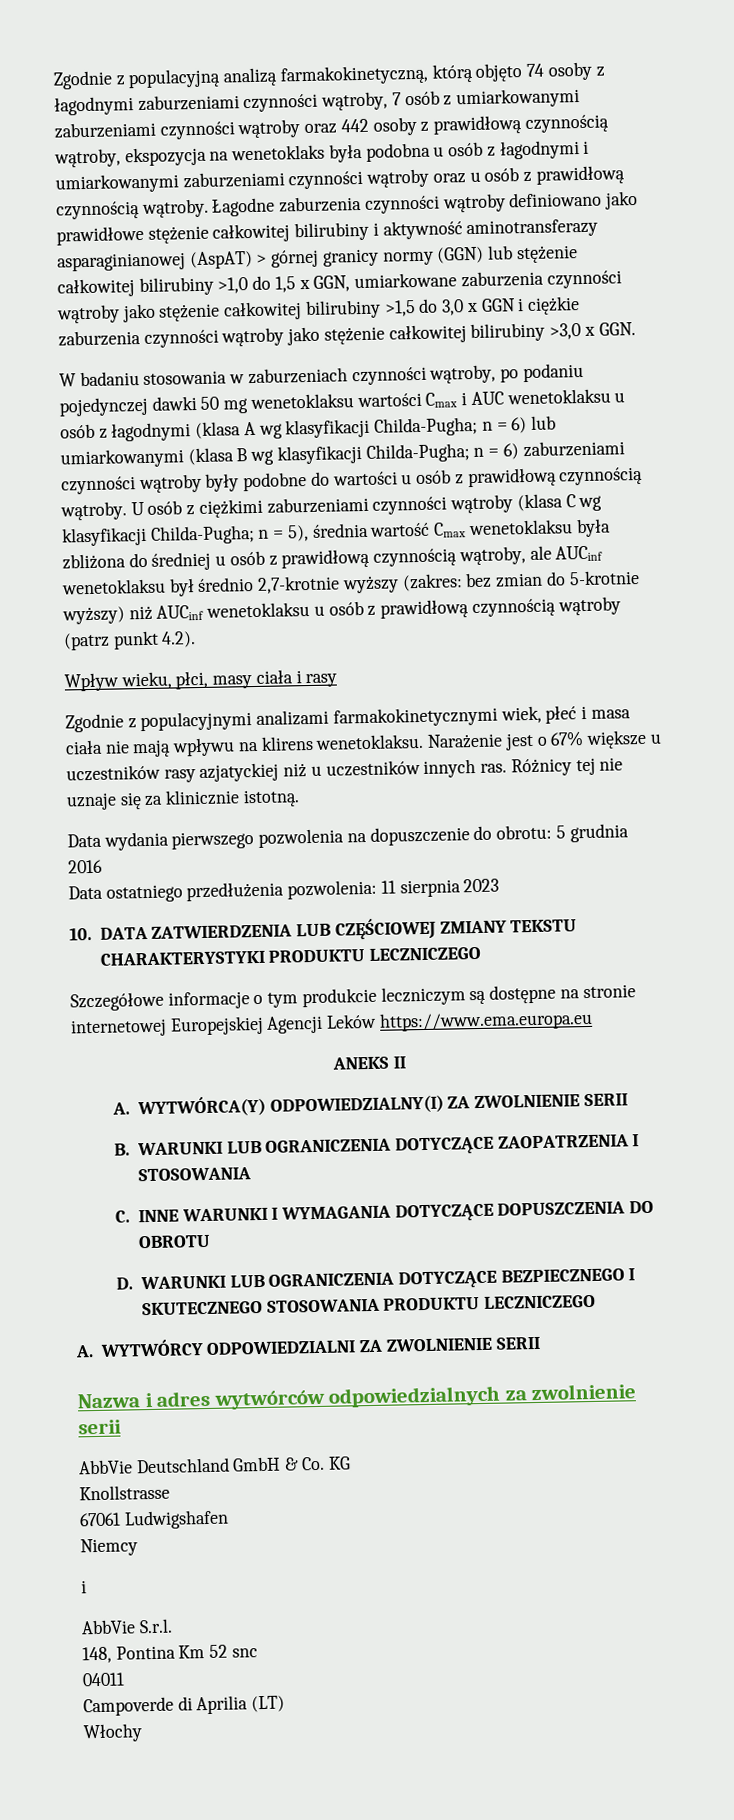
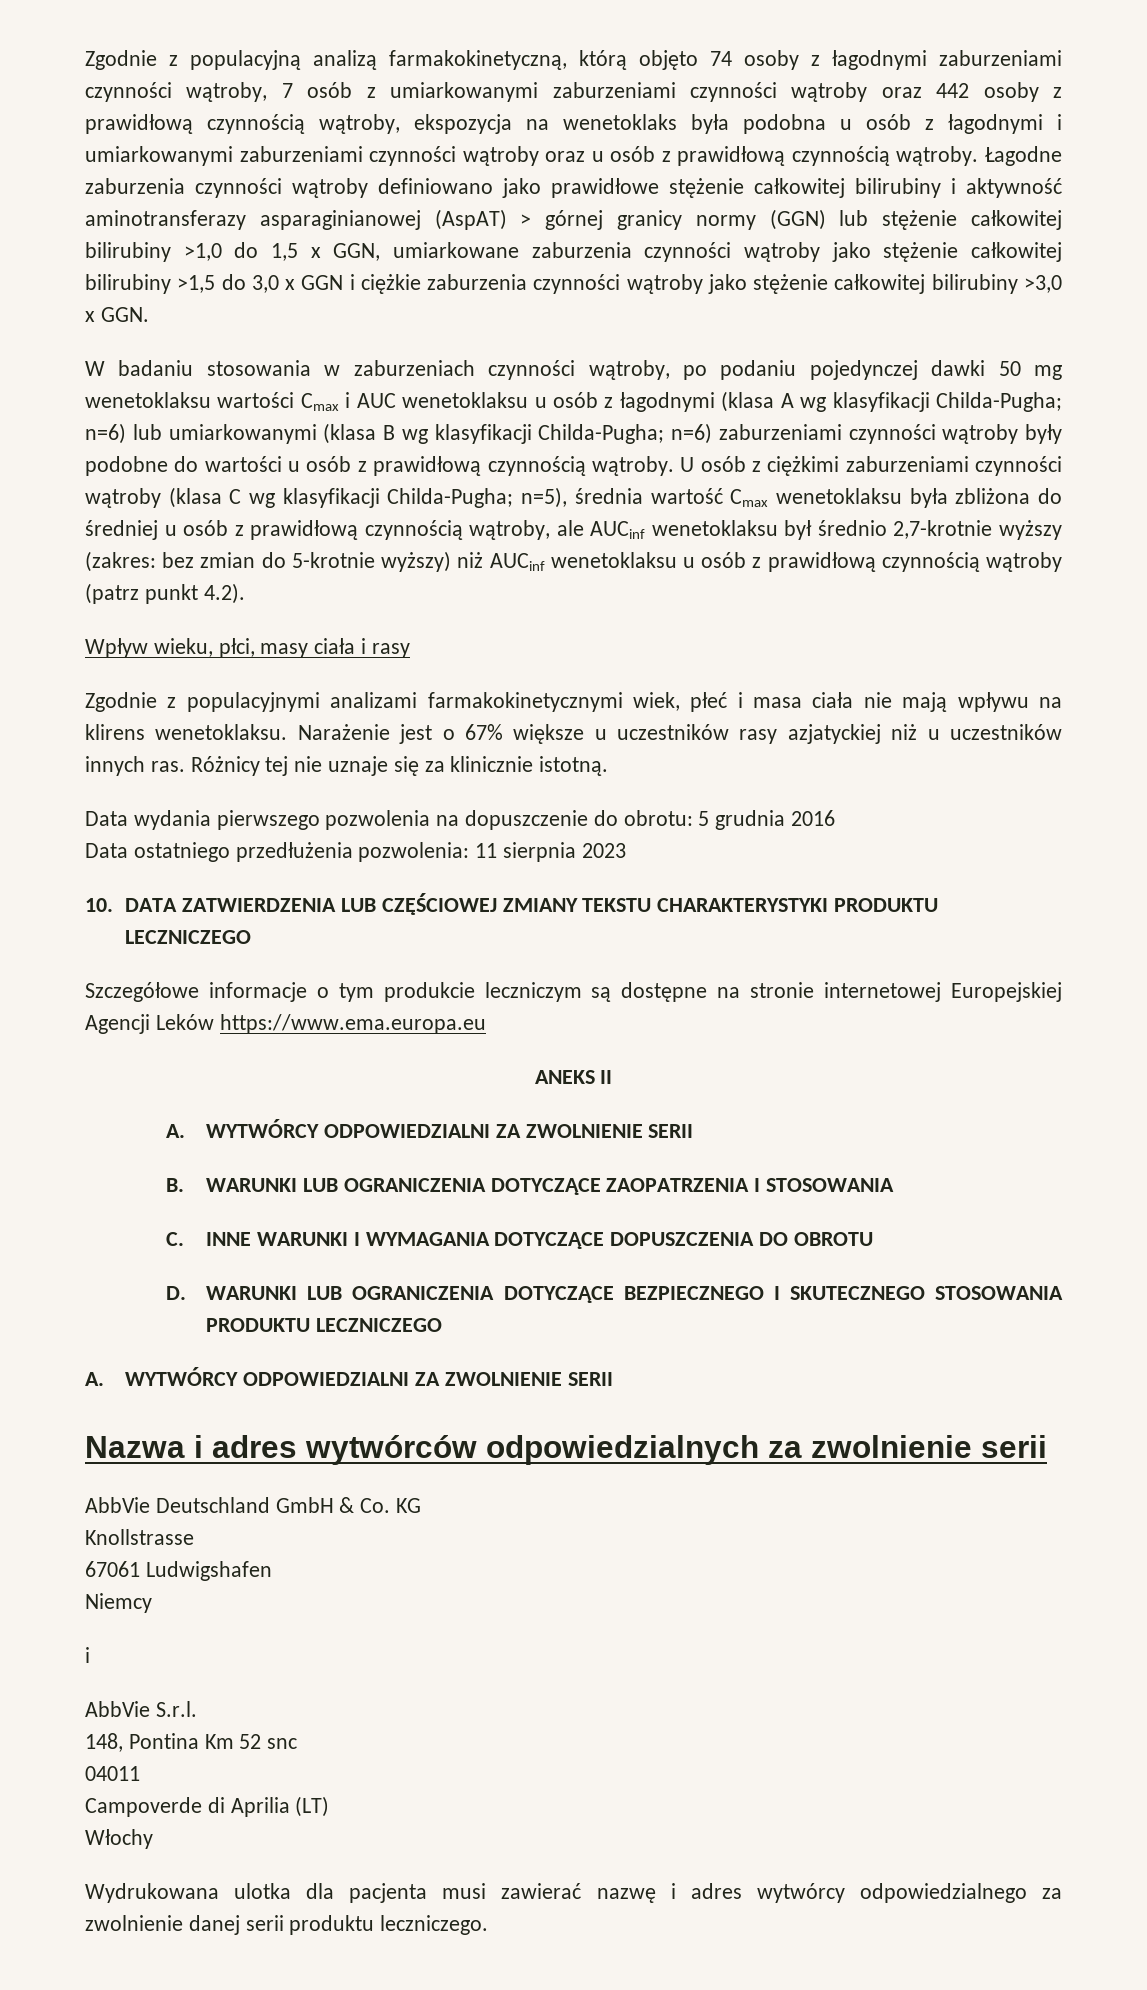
[481,417,528,434] n = 6) -> [85,423,126,444] n=6)
[473,443,519,460] n = 6) -> [671,423,712,444] n=6)
[258,525,309,542] n = 5), -> [521,487,568,508] n=5),
[136,1094,444,1118] WYTWÓRCA(Y) ODPOWIEDZIALNY(I) -> [206,1119,491,1138] WYTWÓRCY ODPOWIEDZIALNI
(143, 1733) none -> [85,1883,1062,1903] [85,1915,489,1935] // Wydrukowana ulotka dla pacjenta musi zawierać nazwę i adres wytwórcy odpowiedzialnego za zwolnienie danej serii produktu leczniczego.

